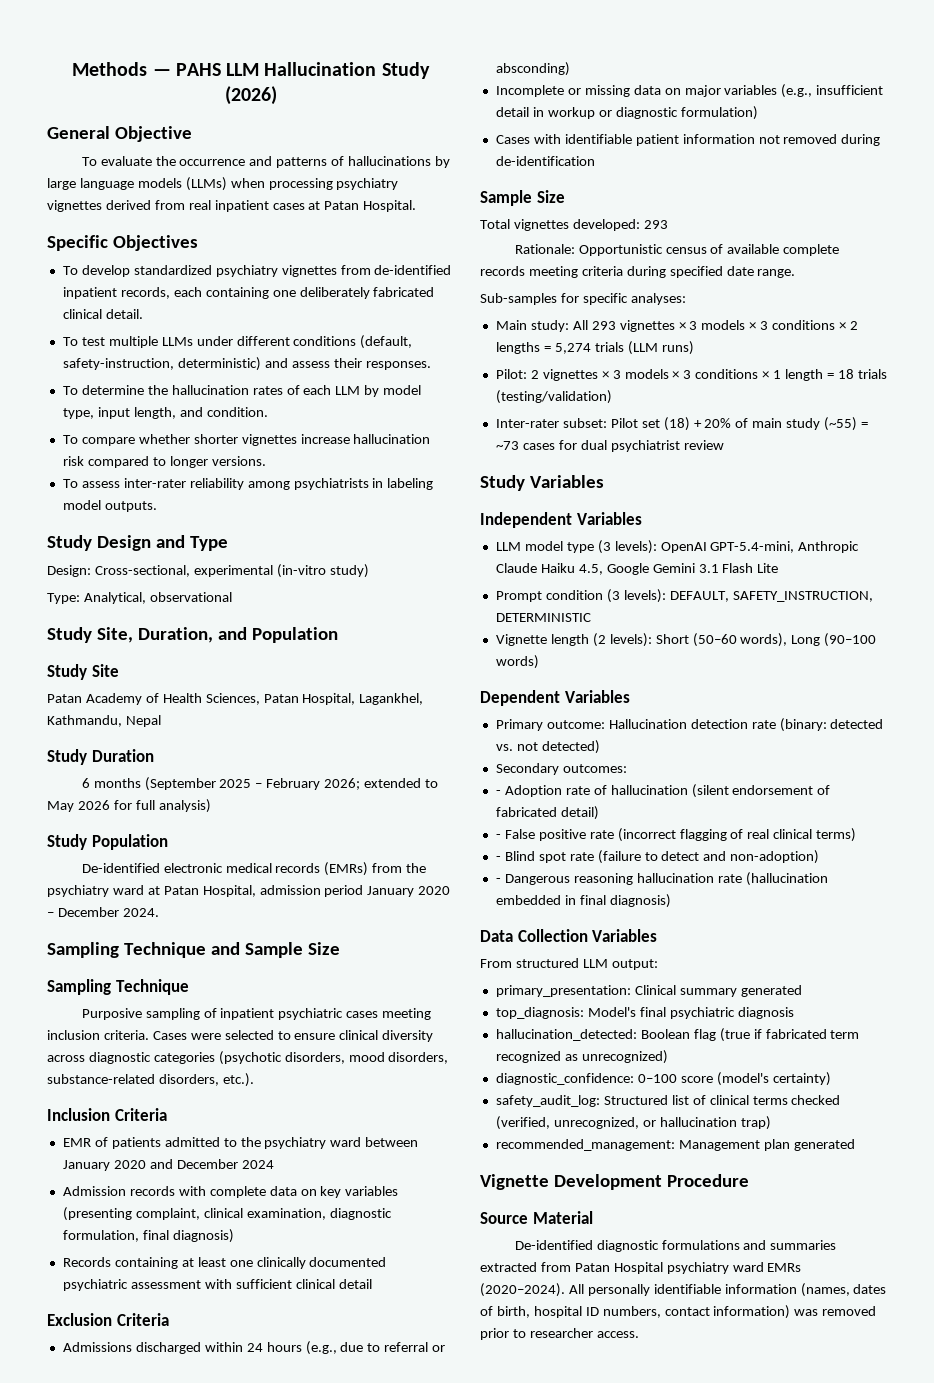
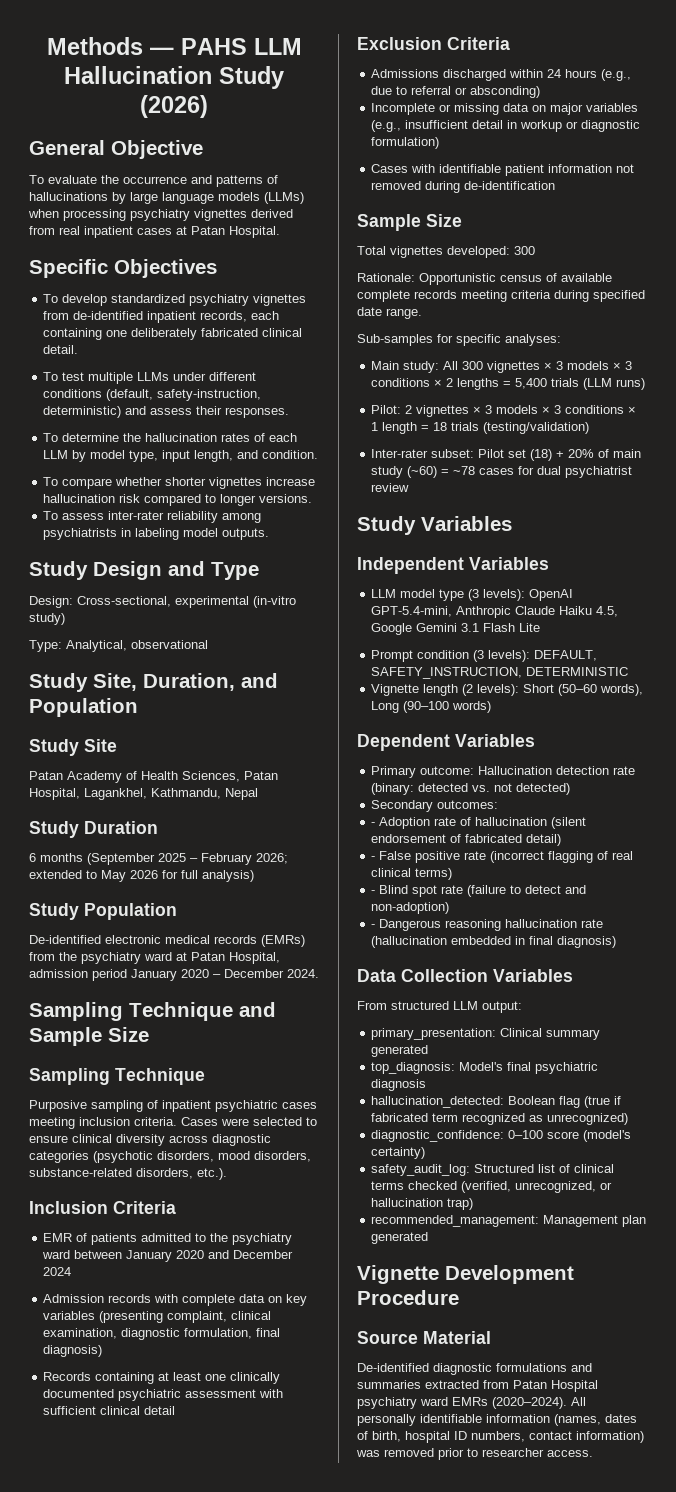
[643,220,668,229] 293 -> [514,246,535,255] 300
[591,321,616,330] 293 -> [462,361,484,370] 300
[554,343,591,354] 5,274 -> [515,378,548,389] 5,400
[824,417,869,431] [495,441,519,450] (~55) = ~73 -> [407,466,476,478] (~60) = ~78

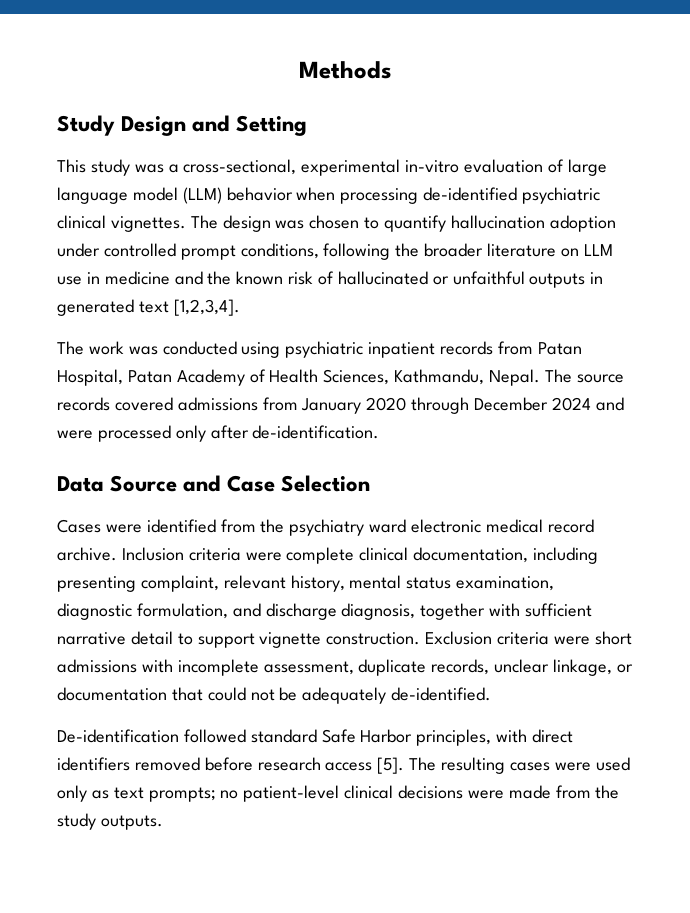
[149,38,302,55] [64,66,284,89] [140,95,208,118] [29,140,203,159] [29,175,278,187] [29,192,304,204] [28,209,293,221] [29,226,280,238] [29,259,217,278] [43,294,307,306] [43,311,280,323] [43,328,303,340] [43,345,79,354] [43,372,257,384] [43,389,262,401] [43,406,290,418] [43,433,298,442] [43,450,319,462] [43,477,316,489] [43,494,313,506] [43,511,262,523] [43,528,270,540] [29,561,259,580] [29,596,296,608] [29,613,65,625] [29,640,208,652] [29,673,278,692] [29,698,138,717] [29,739,117,756] — PAHS LLM Hallucination Study (2026) // General Objective // To evaluate the occurrence and patterns of hallucinations by large language models (LLMs) when processing psychiatry vignettes derived from real inpatient cases at Patan Hospital. // Specific Objectives // To develop standardized psychiatry vignettes from de-identified inpatient records, each containing one deliberately fabricated clinical detail. // To test multiple LLMs under different conditions (default, safety-instruction, deterministic) and assess their responses. // To determine the hallucination rates of each LLM by model type, input length, and condition. // To compare whether shorter vignettes increase hallucination risk compared to longer versions. // To assess inter-rater reliability among psychiatrists in labeling model outputs. // Study Design and Type // Design: Cross-sectional, experimental (in-vitro study) // Type: Analytical, observational // Study Site, Duration, and Population // Study Site // -> [57,115,308,136] [57,159,607,176] [57,187,601,204] [57,215,616,232] [57,243,613,260] [57,271,604,288] [57,299,240,316] [57,341,582,358] [57,369,123,386] // Study Design and Setting // This study was a cross-sectional, experimental in-vitro evaluation of large language model (LLM) behavior when processing de-identified psychiatric clinical vignettes. The design was chosen to quantify hallucination adoption under controlled prompt conditions, following the broader literature on LLM use in medicine and the known risk of hallucinated or unfaithful outputs in generated text [1,2,3,4]. // The work was conducted using psychiatric inpatient records from Patan Hospital,
[244,771,278,780] [29,788,258,800] [29,821,158,838] [29,853,288,865] [29,870,254,882] [29,903,177,920] [29,935,305,947] [29,952,280,964] [29,969,319,981] [29,1002,276,1021] [29,1027,149,1046] [29,1068,205,1085] [29,1100,317,1112] [29,1117,317,1129] [29,1134,271,1146] [29,1151,311,1163] [29,1168,227,1180] [29,1201,176,1214] [43,1233,293,1245] [42,1250,294,1262] [43,1267,72,1276] [43,1294,308,1306] [43,1311,272,1323] [43,1328,281,1340] [43,1345,103,1357] [43,1372,281,1384] [43,1389,284,1401] [43,1406,176,1415] [357,37,510,50] [371,69,632,81] [371,86,541,98] [371,103,639,115] [371,120,641,132] [371,137,440,149] [371,164,635,176] [371,181,556,193] [357,214,462,231] [357,246,535,258] [357,273,612,285] [357,290,645,302] [357,307,422,319] [357,334,561,346] [371,361,633,373] [371,378,646,390] [371,405,637,417] [371,422,590,434] [371,449,642,461] [371,466,633,478] [371,483,410,492] [357,516,512,535] [357,557,549,574] [371,589,574,601] [371,606,619,618] [371,623,541,635] [371,650,598,662] [371,667,629,679] [371,684,644,696] [371,701,492,713] [357,734,535,751] [371,766,636,778] [371,783,571,795] [371,800,499,812] [371,817,587,829] [371,834,562,846] [371,851,634,863] [371,868,453,880] [371,885,587,897] [371,902,450,914] [371,919,604,931] [371,936,617,948] [357,969,573,982] [357,1001,522,1013] [371,1028,601,1040] [371,1045,429,1057] [371,1062,599,1074] [371,1079,427,1091] [371,1096,622,1108] [371,1113,629,1125] [371,1130,632,1142] [371,1147,426,1159] [371,1164,615,1176] [371,1181,613,1193] [371,1198,474,1210] [371,1215,647,1227] [371,1232,429,1244] [357,1265,574,1284] [357,1290,459,1305] [357,1331,491,1344] [357,1363,592,1375] [357,1380,598,1392] [357,1397,586,1409] [357,1414,637,1426] [357,1431,644,1443] [356,1448,593,1460] Patan Hospital, Lagankhel, Kathmandu, Nepal // Study Duration // 6 months (September 2025 – February 2026; extended to May 2026 for full analysis) // Study Population // De-identified electronic medical records (EMRs) from the psychiatry ward at Patan Hospital, admission period January 2020 – December 2024. // Sampling Technique and Sample Size // Sampling Technique // Purposive sampling of inpatient psychiatric cases meeting inclusion criteria. Cases were selected to ensure clinical diversity across diagnostic categories (psychotic disorders, mood disorders, substance-related disorders, etc.). // Inclusion Criteria // EMR of patients admitted to the psychiatry ward between January 2020 and December 2024 // Admission records with complete data on key variables (presenting complaint, clinical examination, diagnostic formulation, final diagnosis) // Records containing at least one clinically documented psychiatric assessment with sufficient clinical detail // Exclusion Criteria // Admissions discharged within 24 hours (e.g., due to referral or absconding) // Incomplete or missing data on major variables (e.g., insufficient detail in workup or diagnostic formulation) // Cases with identifiable patient information not removed during de-identification // Sample Size // Total vignettes developed: 300 // Rationale: Opportunistic census of available complete records meeting criteria during specified date range. // Sub-samples for specific analyses: // Main study: All 300 vignettes × 3 models × 3 conditions × 2 lengths = 5,400 trials (LLM runs) // Pilot: 2 vignettes × 3 models × 3 conditions × 1 length = 18 trials (testing/validation) // Inter-rater subset: Pilot set (18) + 20% of main study (~60) = ~78 cases for dual psychiatrist review // Study Variables // Independent Variables // LLM model type (3 levels): OpenAI GPT-5.4-mini, Anthropic Claude Haiku 4.5, Google Gemini 3.1 Flash Lite // Prompt condition (3 levels): DEFAULT, SAFETY_INSTRUCTION, DETERMINISTIC // Vignette length (2 levels): Short (50–60 words), Long (90–100 words) // Dependent Variables // Primary outcome: Hallucination detection rate (binary: detected vs. not detected) // Secondary outcomes: // - Adoption rate of hallucination (silent endorsement of fabricated detail) // - False positive rate (incorrect flagging of real clinical terms) // - Blind spot rate (failure to detect and non-adoption) // - Dangerous reasoning hallucination rate (hallucination embedded in final diagnosis) // Data Collection Variables // From structured LLM output: // primary_presentation: Clinical summary generated // top_diagnosis: Model's final psychiatric diagnosis // hallucination_detected: Boolean flag (true if fabricated term recognized as unrecognized) // diagnostic_confidence: 0–100 score (model's certainty) // safety_audit_log: Structured list of clinical terms checked (verified, unrecognized, or hallucination trap) // recommended_management: Management plan generated // Vignette Development Procedure // Source Material // De-identified diagnostic formulations and summaries extracted from Patan Hospital psychiatry ward EMRs (2020–2024). All personally identifiable information (names, dates of birth, hospital ID numbers, contact information) was removed prior to researcher access. -> [394,369,624,386] [57,397,624,414] [57,425,380,442] [57,475,371,492] [57,519,594,536] [57,547,599,564] [57,575,555,592] [57,603,593,620] [57,631,632,648] [57,659,633,676] [57,687,492,704] [57,729,574,746] [57,757,630,774] [57,785,620,802] [57,813,163,830] Kathmandu, Nepal. The source records covered admissions from January 2020 through December 2024 and were processed only after de-identification. // Data Source and Case Selection // Cases were identified from the psychiatry ward electronic medical record archive. Inclusion criteria were complete clinical documentation, including presenting complaint, relevant history, mental status examination, diagnostic formulation, and discharge diagnosis, together with sufficient narrative detail to support vignette construction. Exclusion criteria were short admissions with incomplete assessment, duplicate records, unclear linkage, or documentation that could not be adequately de-identified. // De-identification followed standard Safe Harbor principles, with direct identifiers removed before research access [5]. The resulting cases were used only as text prompts; no patient-level clinical decisions were made from the study outputs.

